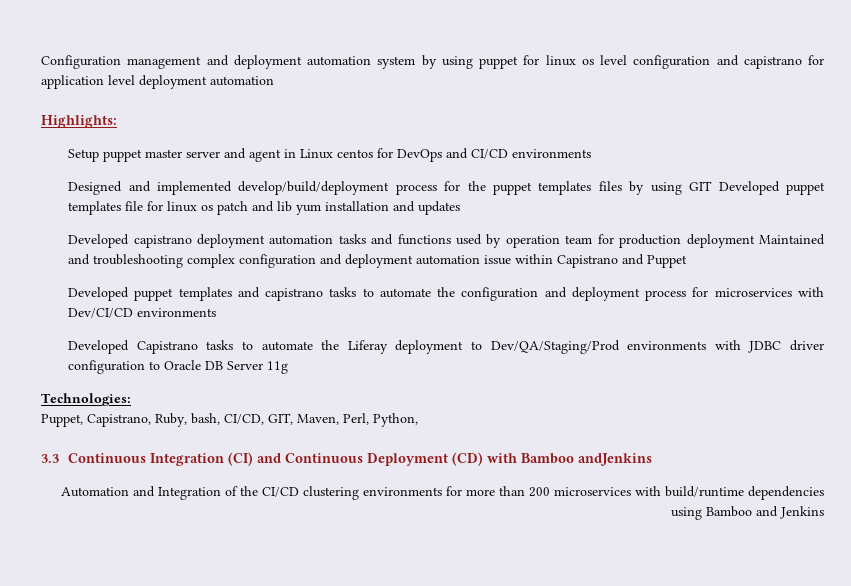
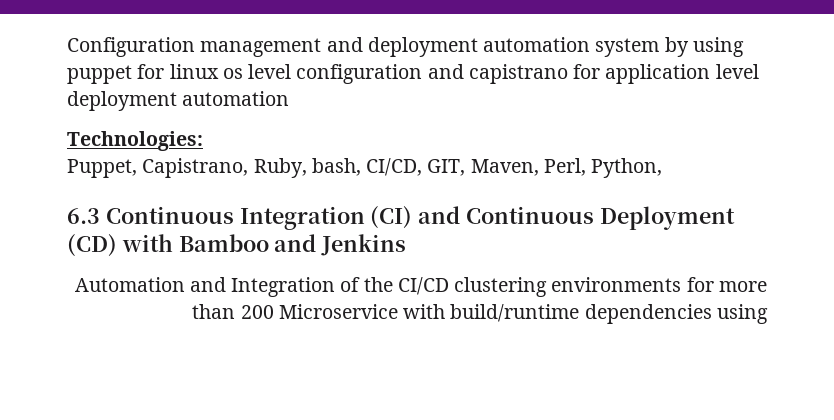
[41,115,117,128] [68,148,592,162] [68,181,826,195] [68,201,461,215] [68,234,826,248] [68,254,688,268] [68,287,824,301] [68,308,217,318] [68,340,825,354] [68,360,289,374] // Highlights: // Setup puppet master server and agent in Linux centos for DevOps and CI/CD environments // Designed and implemented develop/build/deployment process for the puppet templates files by using GIT Developed puppet templates file for linux os patch and lib yum installation and updates // Developed capistrano deployment automation tasks and functions used by operation team for production deployment Maintained and troubleshooting complex configuration and deployment automation issue within Capistrano and Puppet // Developed puppet templates and capistrano tasks to automate the configuration and deployment process for microservices with Dev/CI/CD environments // Developed Capistrano tasks to automate the Liferay deployment to Dev/QA/Staging/Prod environments with JDBC driver configuration to Oracle DB Server 11g -> (290, 98) none
[41,454,59,463] 3.3 -> [67,208,100,224] 6.3
[578,453,653,466] andJenkins -> [274,234,407,256] and Jenkins
[554,487,631,496] microservices -> [278,304,398,319] Microservice
[706,506,824,519] Bamboo and Jenkins -> (768, 314) none

